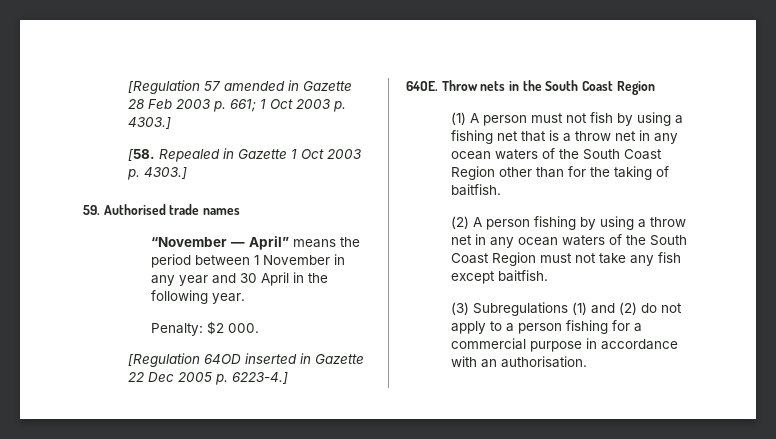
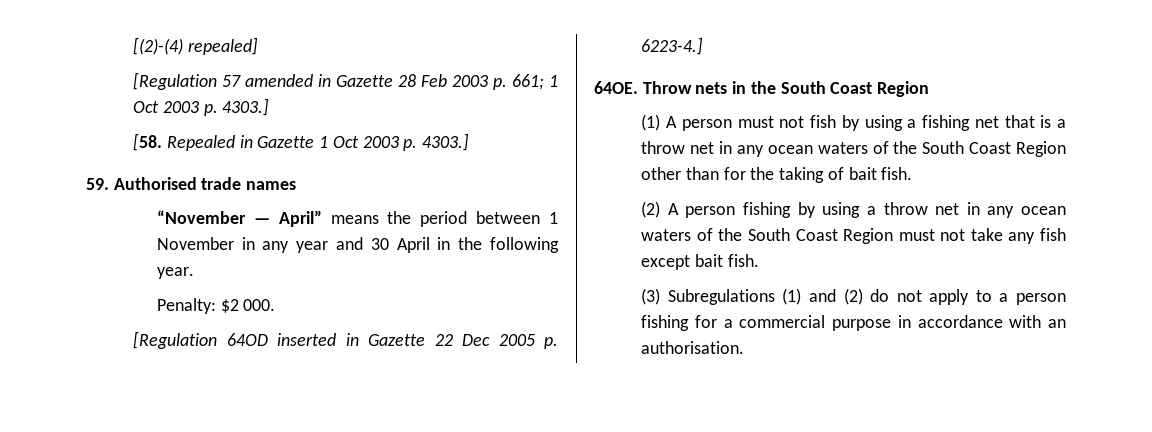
(128, 87) none -> [133,37,258,55] [(2)-(4) repealed] //
[451,184,502,196] baitfish. -> [848,167,913,180] bait fish.
[498,270,549,282] baitfish. -> [694,254,759,267] bait fish.

